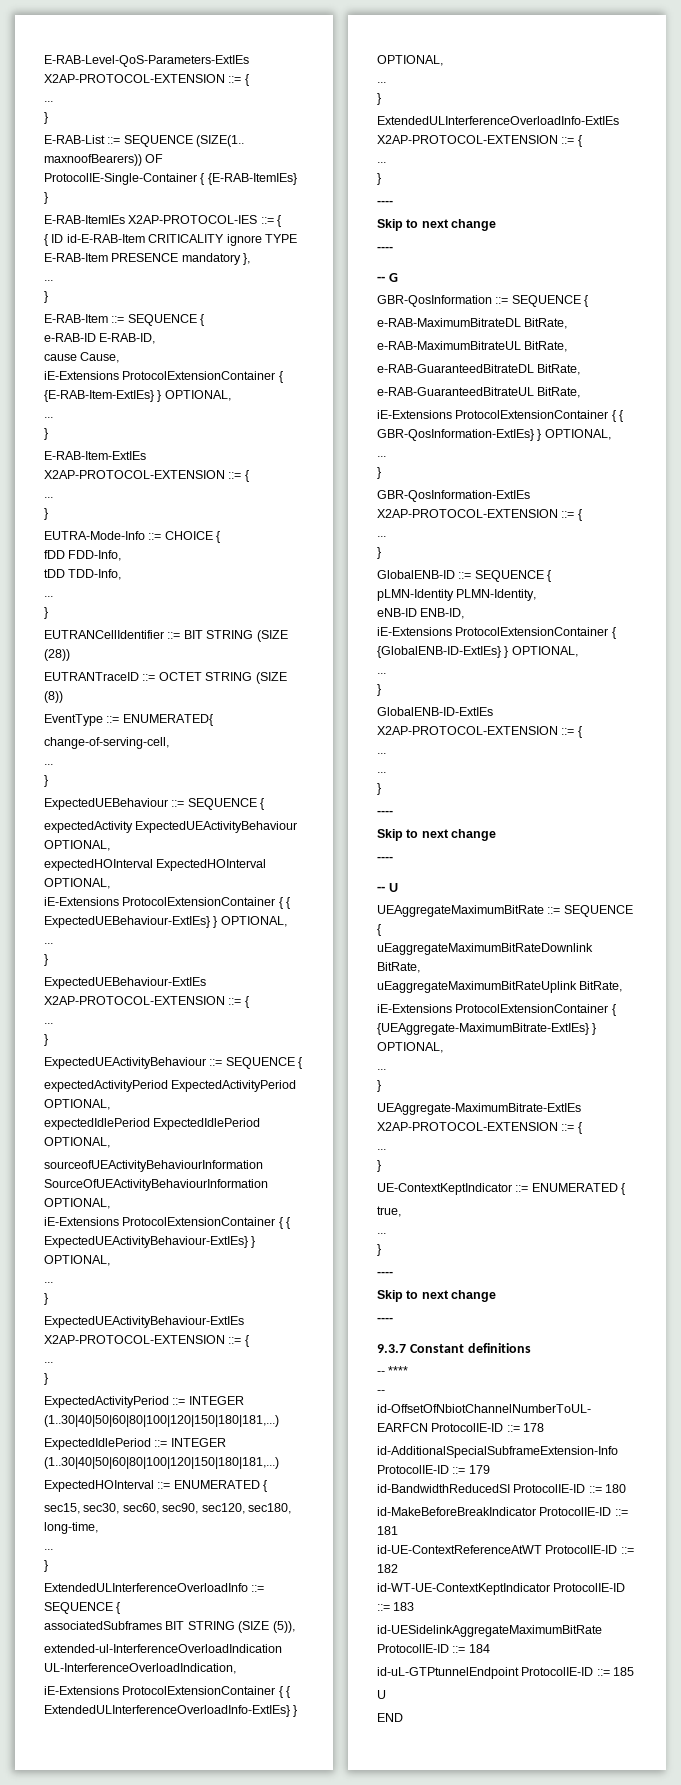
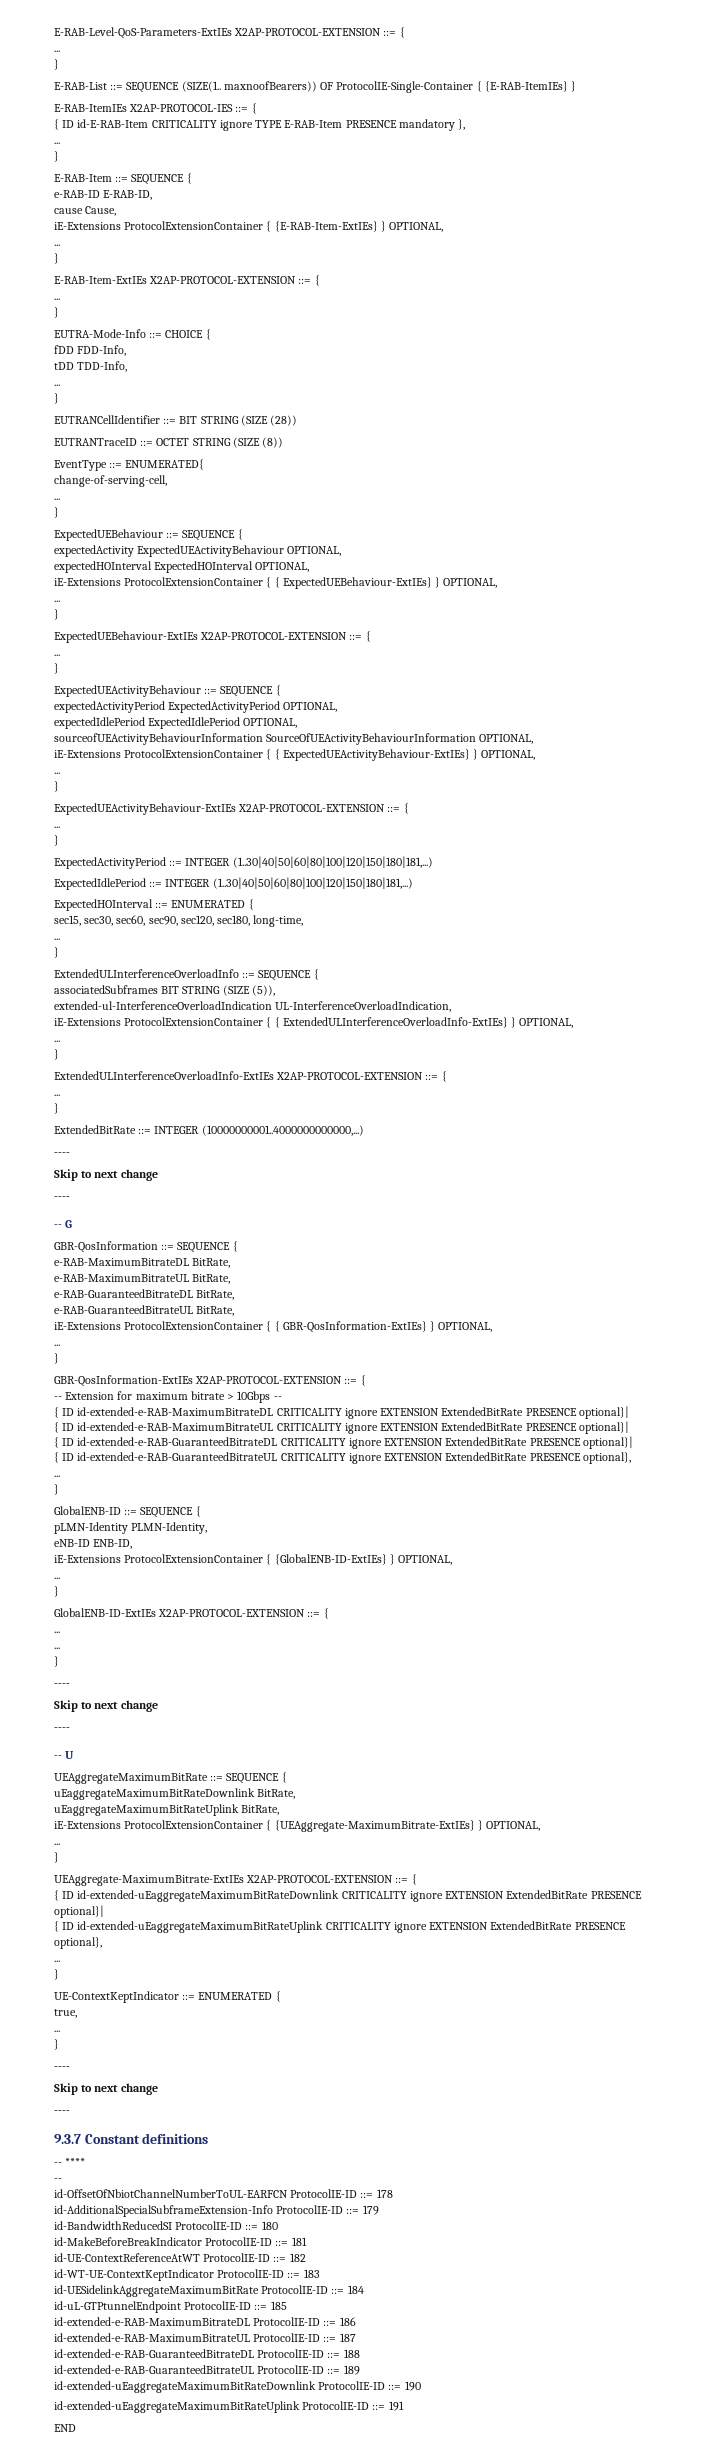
(381, 179) none -> [54,1125,364,1136] // ExtendedBitRate ::= INTEGER (10000000001..4000000000000,...)
(582, 515) none -> [54,1391,282,1403] [54,1406,629,1419] [54,1421,629,1434] [54,1436,633,1449] [54,1452,631,1464] // -- Extension for maximum bitrate > 10Gbps -- // { ID id-extended-e-RAB-MaximumBitrateDL CRITICALITY ignore EXTENSION ExtendedBitRate PRESENCE optional}| // { ID id-extended-e-RAB-MaximumBitrateUL CRITICALITY ignore EXTENSION ExtendedBitRate PRESENCE optional}| // { ID id-extended-e-RAB-GuaranteedBitrateDL CRITICALITY ignore EXTENSION ExtendedBitRate PRESENCE optional}| // { ID id-extended-e-RAB-GuaranteedBitrateUL CRITICALITY ignore EXTENSION ExtendedBitRate PRESENCE optional},
(582, 1128) none -> [54,1890,642,1902] [54,1905,104,1918] [54,1921,626,1933] [54,1937,102,1949] // { ID id-extended-uEaggregateMaximumBitRateDownlink CRITICALITY ignore EXTENSION ExtendedBitRate PRESENCE optional}| // { ID id-extended-uEaggregateMaximumBitRateUplink CRITICALITY ignore EXTENSION ExtendedBitRate PRESENCE optional},
[377,1690,386,1699] U -> [54,2317,356,2326] [54,2333,356,2342] [54,2349,360,2358] [54,2365,360,2375] [54,2381,421,2393] [54,2401,404,2413] id-extended-e-RAB-MaximumBitrateDL ProtocolIE-ID ::= 186 // id-extended-e-RAB-MaximumBitrateUL ProtocolIE-ID ::= 187 // id-extended-e-RAB-GuaranteedBitrateDL ProtocolIE-ID ::= 188 // id-extended-e-RAB-GuaranteedBitrateUL ProtocolIE-ID ::= 189 // id-extended-uEaggregateMaximumBitRateDownlink ProtocolIE-ID ::= 190 // id-extended-uEaggregateMaximumBitRateUplink ProtocolIE-ID ::= 191

